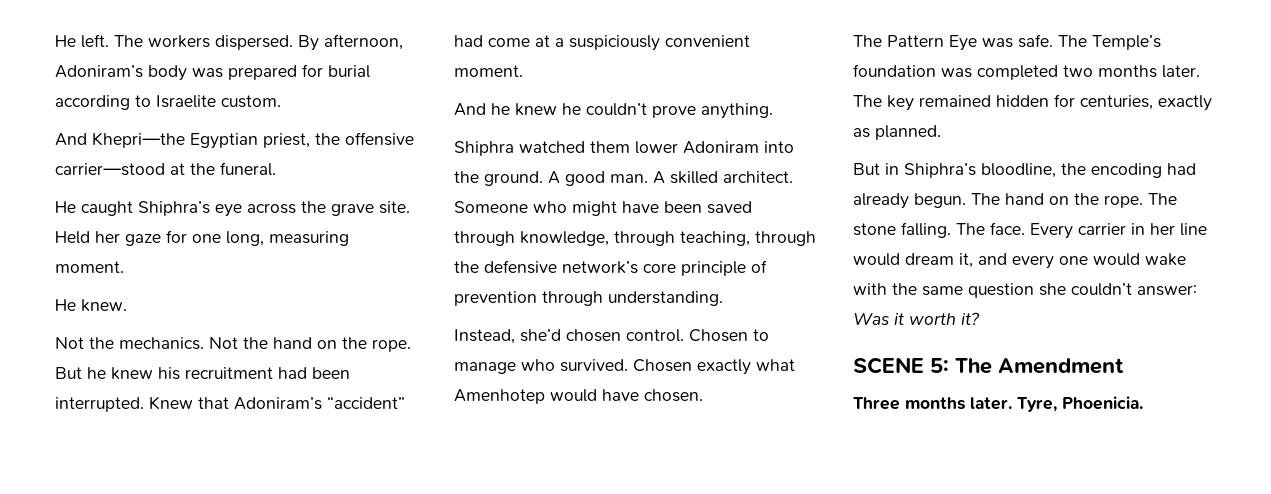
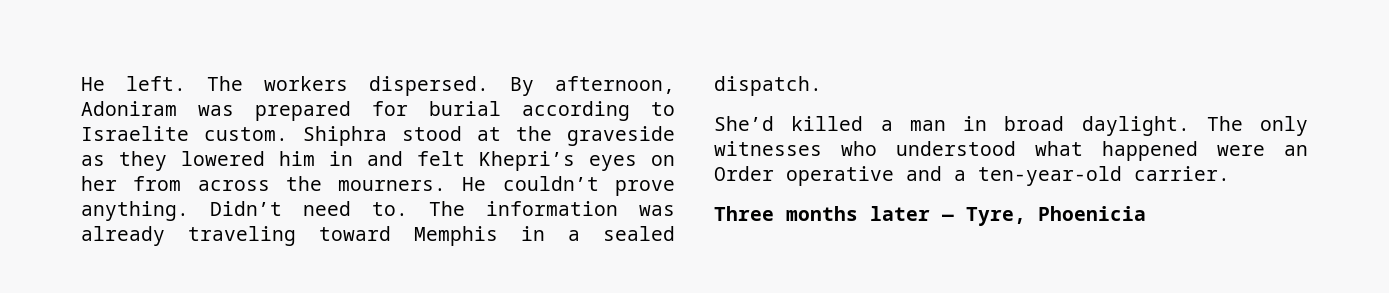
[55,65,187,81] Adoniram’s body -> [81,101,177,116] Adoniram
[55,132,414,149] [55,162,276,176] [55,201,410,217] [55,230,349,246] [55,261,124,273] [55,299,127,312] [55,337,411,352] [55,367,350,380] [55,396,405,412] [454,35,750,51] [454,65,523,77] [454,103,773,119] [454,141,794,156] [454,171,793,186] [454,201,752,216] [454,231,816,246] [454,260,767,276] [454,291,723,306] [454,329,769,344] [454,359,795,375] [454,389,703,404] [853,34,1161,51] [853,64,1200,80] [853,94,1212,111] [853,125,941,140] [853,163,1196,178] [853,193,1177,209] [853,222,1207,239] [853,253,1186,269] [853,283,1197,298] [853,312,980,325] [853,357,1124,374] [853,396,1143,412] // And Khepri—the Egyptian priest, the offensive carrier—stood at the funeral. // He caught Shiphra’s eye across the grave site. Held her gaze for one long, measuring moment. // He knew. // Not the mechanics. Not the hand on the rope. But he knew his recruitment had been interrupted. Knew that Adoniram’s “accident” had come at a suspiciously convenient moment. // And he knew he couldn’t prove anything. // Shiphra watched them lower Adoniram into the ground. A good man. A skilled architect. Someone who might have been saved through knowledge, through teaching, through the defensive network’s core principle of prevention through understanding. // Instead, she’d chosen control. Chosen to manage who survived. Chosen exactly what Amenhotep would have chosen. // The Pattern Eye was safe. The Temple’s foundation was completed two months later. The key remained hidden for centuries, exactly as planned. // But in Shiphra’s bloodline, the encoding had already begun. The hand on the rope. The stone falling. The face. Every carrier in her line would dream it, and every one would wake with the same question she couldn’t answer: Was it worth it? // SCENE 5: The Amendment // Three months later. Tyre, Phoenicia. -> [303,126,675,146] [81,151,675,171] [81,176,675,196] [81,201,675,221] [81,226,675,246] [714,76,822,96] [714,116,1308,136] [714,141,1308,161] [714,166,1230,186] [714,206,1146,226] Shiphra stood at the graveside as they lowered him in and felt Khepri’s eyes on her from across the mourners. He couldn’t prove anything. Didn’t need to. The information was already traveling toward Memphis in a sealed dispatch. // She’d killed a man in broad daylight. The only witnesses who understood what happened were an Order operative and a ten-year-old carrier. // Three months later — Tyre, Phoenicia

